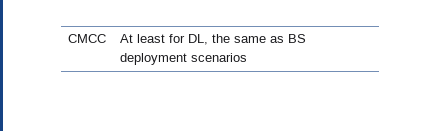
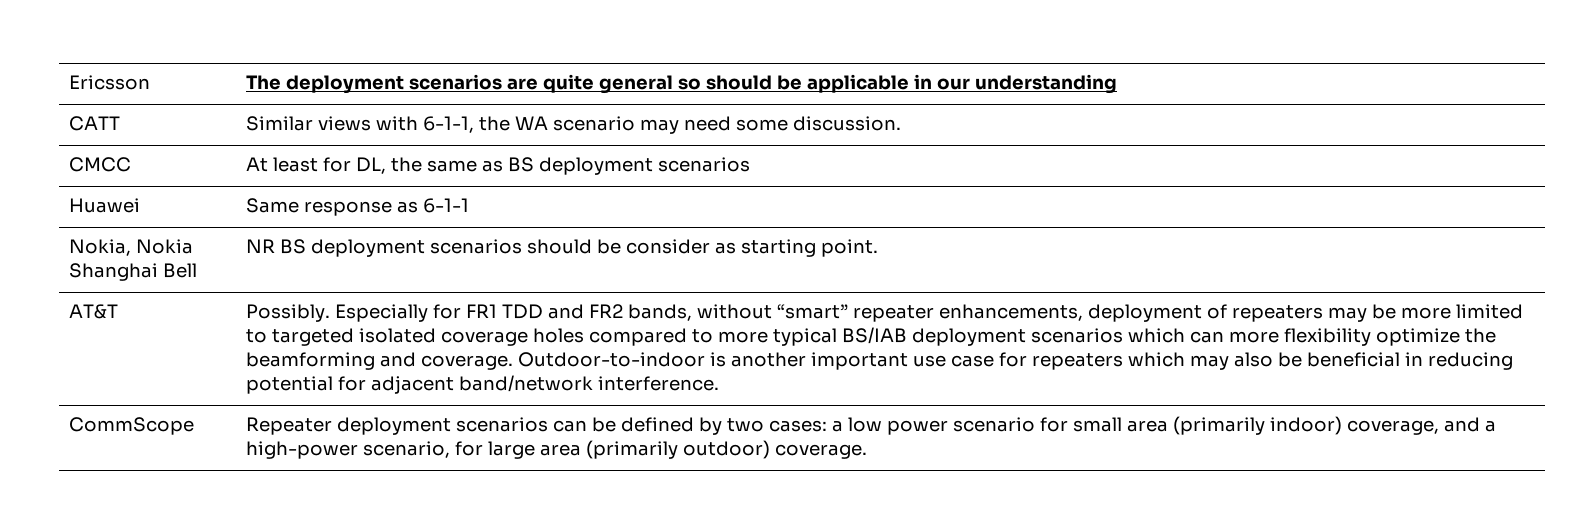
(67, 38) none -> [68,75,150,90] [245,74,1117,94] [68,116,120,131] [245,116,901,134] Ericsson | The deployment scenarios are quite general so should be applicable in our understanding // CATT | Similar views with 6-1-1, the WA scenario may need some discussion. //
(247, 57) none -> [68,198,140,213] [245,198,469,216] [68,239,193,256] [68,263,197,281] [245,239,878,257] [68,304,118,319] [245,304,1523,322] [245,327,1496,346] [245,352,1513,370] [245,375,719,394] [68,417,194,435] [245,416,1496,435] [245,440,867,459] // Huawei | Same response as 6-1-1 // Nokia, Nokia Shanghai Bell | NR BS deployment scenarios should be consider as starting point. // AT&T | Possibly. Especially for FR1 TDD and FR2 bands, without “smart” repeater enhancements, deployment of repeaters may be more limited to targeted isolated coverage holes compared to more typical BS/IAB deployment scenarios which can more flexibility optimize the beamforming and coverage. Outdoor-to-indoor is another important use case for repeaters which may also be beneficial in reducing potential for adjacent band/network interference. // CommScope | Repeater deployment scenarios can be defined by two cases: a low power scenario for small area (primarily indoor) coverage, and a high-power scenario, for large area (primarily outdoor) coverage.

